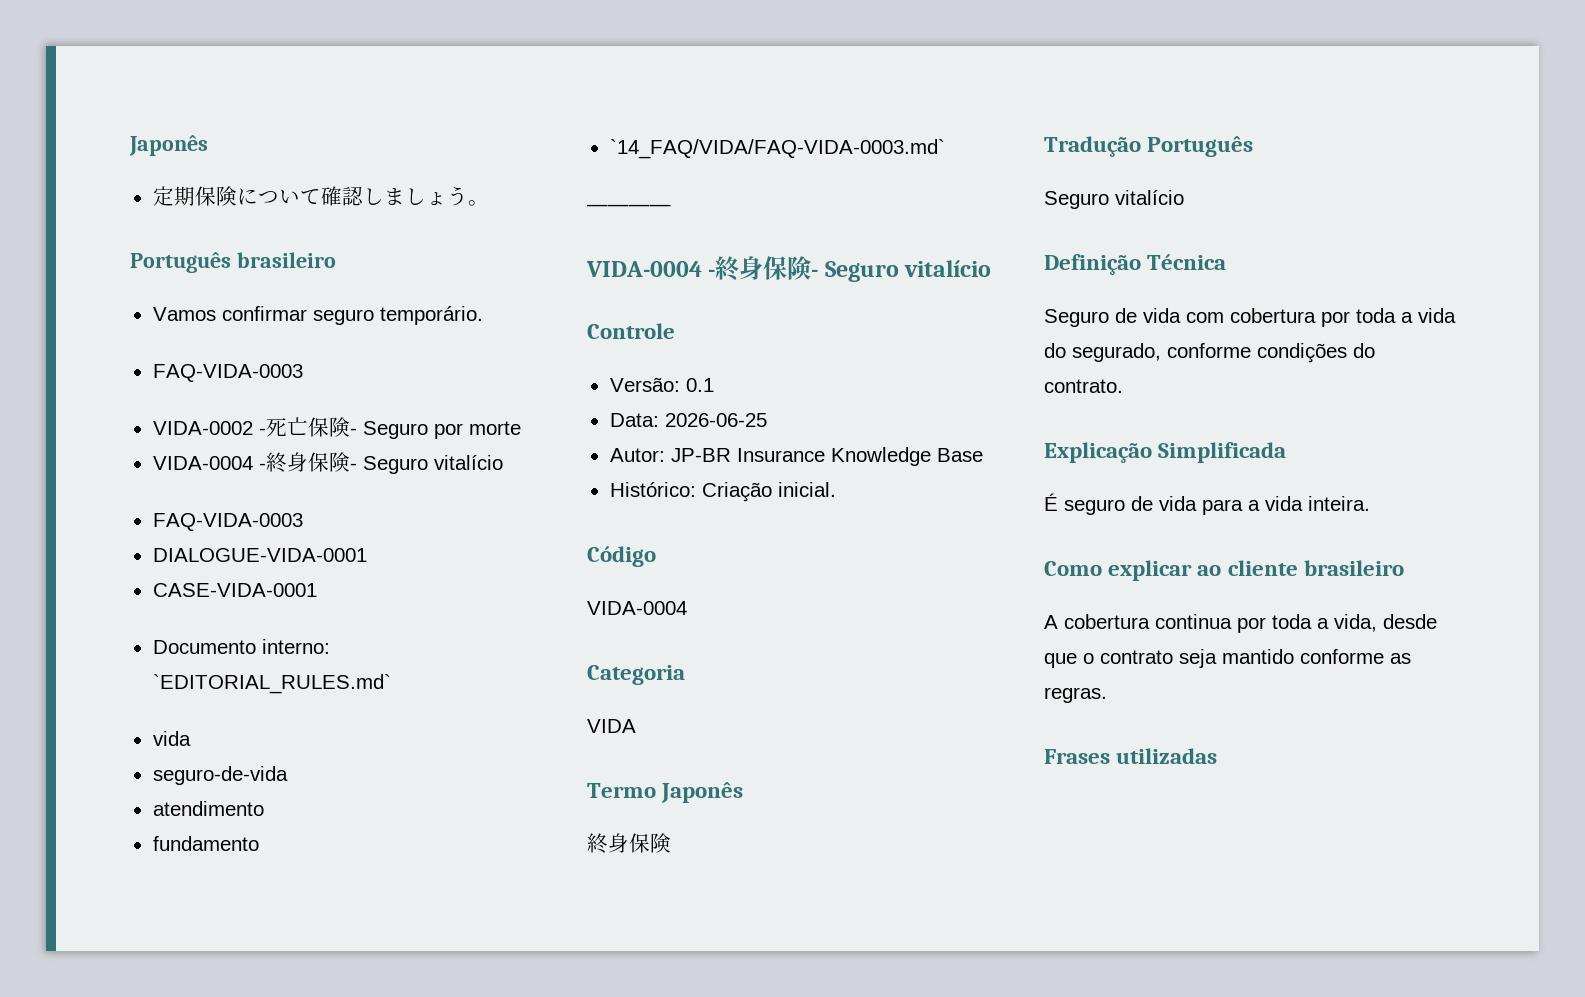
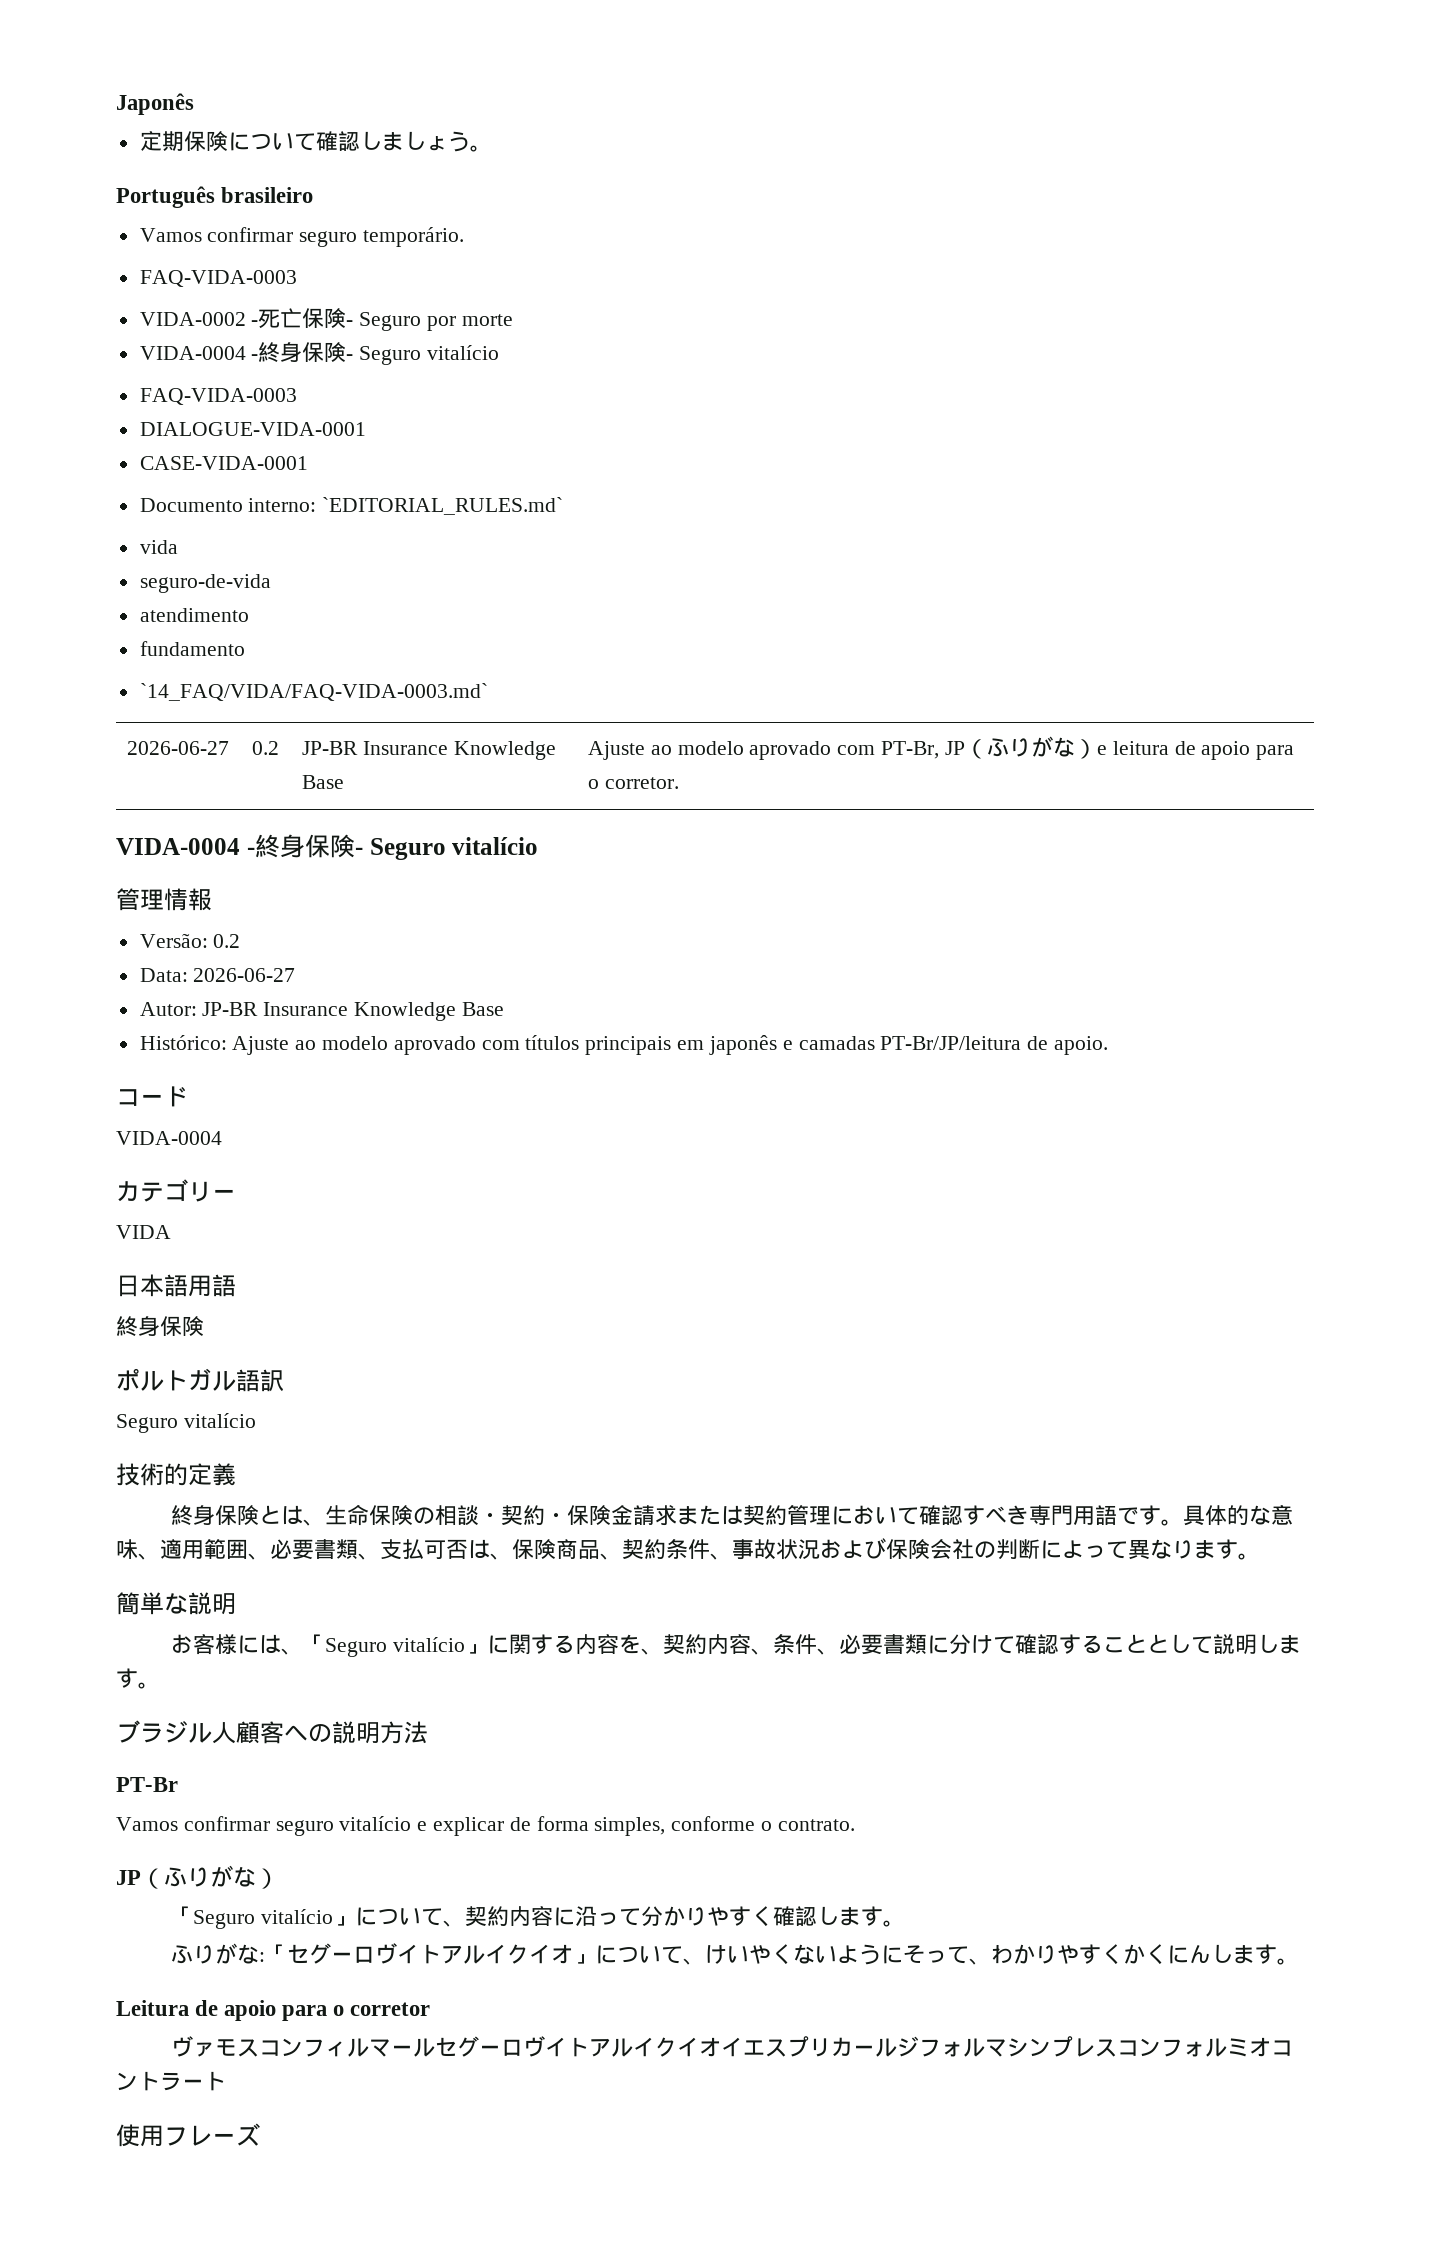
[587,204,671,211] [586,256,992,282] [587,323,675,339] // ———— // VIDA-0004 -終身保険- Seguro vitalício // Controle -> [127,741,230,755] [252,741,280,755] [302,741,556,760] [302,775,345,789] [588,736,1295,760] [588,777,679,789] [116,834,539,860] [116,888,212,911] // 2026-06-27 | 0.2 | JP-BR Insurance Knowledge Base | Ajuste ao modelo aprovado com PT-Br, JP（ふりがな）e leitura de apoio para o corretor. // VIDA-0004 -終身保険- Seguro vitalício // 管理情報
[685,378,714,392] 0.1 -> [213,934,241,948] 0.2
[664,413,767,427] 2026-06-25 -> [193,968,296,982] 2026-06-27
[701,482,836,502] [587,546,656,567] Criação inicial. // Código -> [232,1035,1108,1055] [116,1086,188,1107] Ajuste ao modelo aprovado com títulos principais em japonês e camadas PT-Br/JP/leitura de apoio. // コード
[587,665,685,685] Categoria -> [116,1179,236,1202] カテゴリー
[587,782,744,803] Termo Japonês -> [116,1274,236,1297] 日本語用語
[1044,136,1254,157] [1044,190,1184,209] [1044,254,1227,275] [1044,308,1456,327] [1044,343,1375,363] [1044,379,1123,393] [1044,442,1287,463] [1044,493,1370,515] [1044,560,1404,581] [1044,614,1437,633] [1044,649,1411,668] [1044,687,1107,703] [1044,748,1218,764] Tradução Português // Seguro vitalício // Definição Técnica // Seguro de vida com cobertura por toda a vida do segurado, conforme condições do contrato. // Explicação Simplificada // É seguro de vida para a vida inteira. // Como explicar ao cliente brasileiro // A cobertura continua por toda a vida, desde que o contrato seja mantido conforme as regras. // Frases utilizadas -> [116,1368,284,1392] [116,1413,256,1433] [116,1463,236,1486] [171,1504,1294,1526] [116,1538,1260,1560] [116,1592,236,1615] [171,1634,1302,1657] [116,1668,160,1689] [116,1720,428,1744] [116,1777,178,1792] [116,1816,855,1836] [116,1865,279,1889] [171,1906,906,1929] [171,1943,1300,1965] [116,2000,431,2021] [171,2036,1294,2057] [116,2071,226,2091] [116,2123,260,2147] ポルトガル語訳 // Seguro vitalício // 技術的定義 // 終身保険とは、生命保険の相談・契約・保険金請求または契約管理において確認すべき専門用語です。具体的な意味、適用範囲、必要書類、支払可否は、保険商品、契約条件、事故状況および保険会社の判断によって異なります。 // 簡単な説明 // お客様には、「Seguro vitalício」に関する内容を、契約内容、条件、必要書類に分けて確認することとして説明します。 // ブラジル人顧客への説明方法 // PT-Br // Vamos confirmar seguro vitalício e explicar de forma simples, conforme o contrato. // JP（ふりがな） // 「Seguro vitalício」について、契約内容に沿って分かりやすく確認します。 // ふりがな:「セグーロヴイトアルイクイオ」について、けいやくないようにそって、わかりやすくかくにんします。 // Leitura de apoio para o corretor // ヴァモスコンフィルマールセグーロヴイトアルイクイオイエスプリカールジフォルマシンプレスコンフォルミオコントラート // 使用フレーズ

